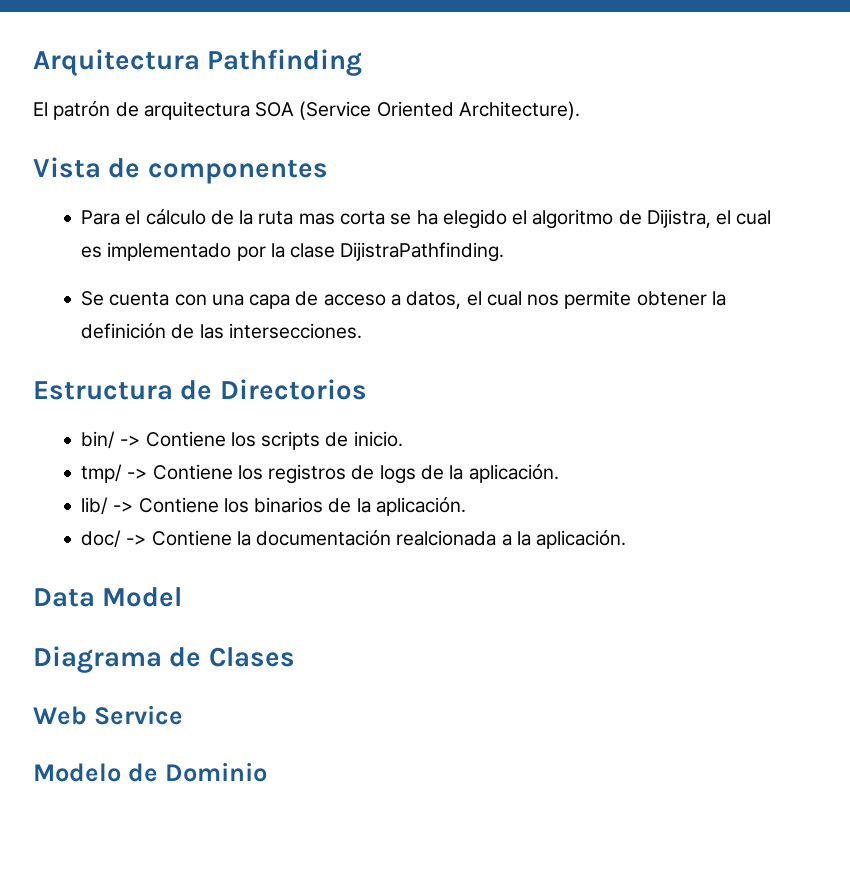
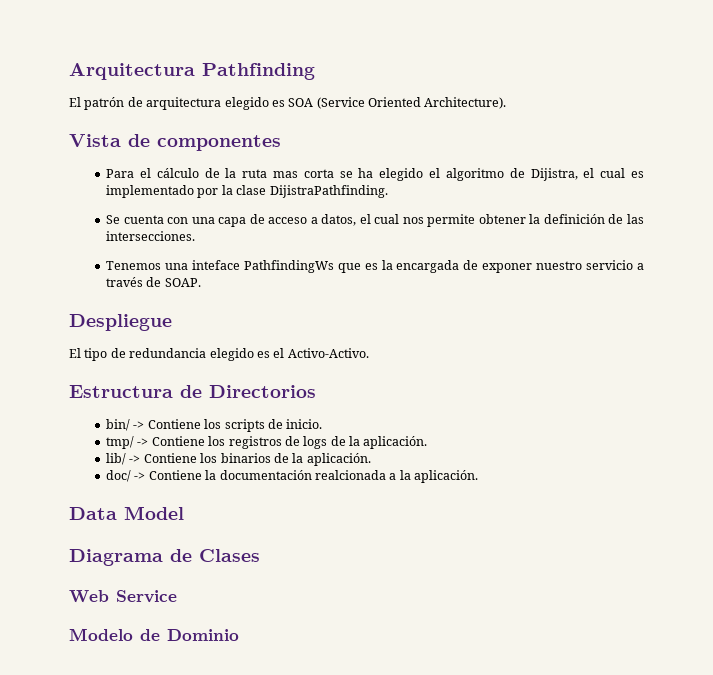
(250, 110) none -> [224,97,285,110] elegido es
(362, 331) none -> [106,260,645,273] [106,277,201,287] [69,314,172,331] [69,348,369,361] // Tenemos una inteface PathfindingWs que es la encargada de exponer nuestro servicio a través de SOAP. // Despliegue // El tipo de redundancia elegido es el Activo-Activo.

